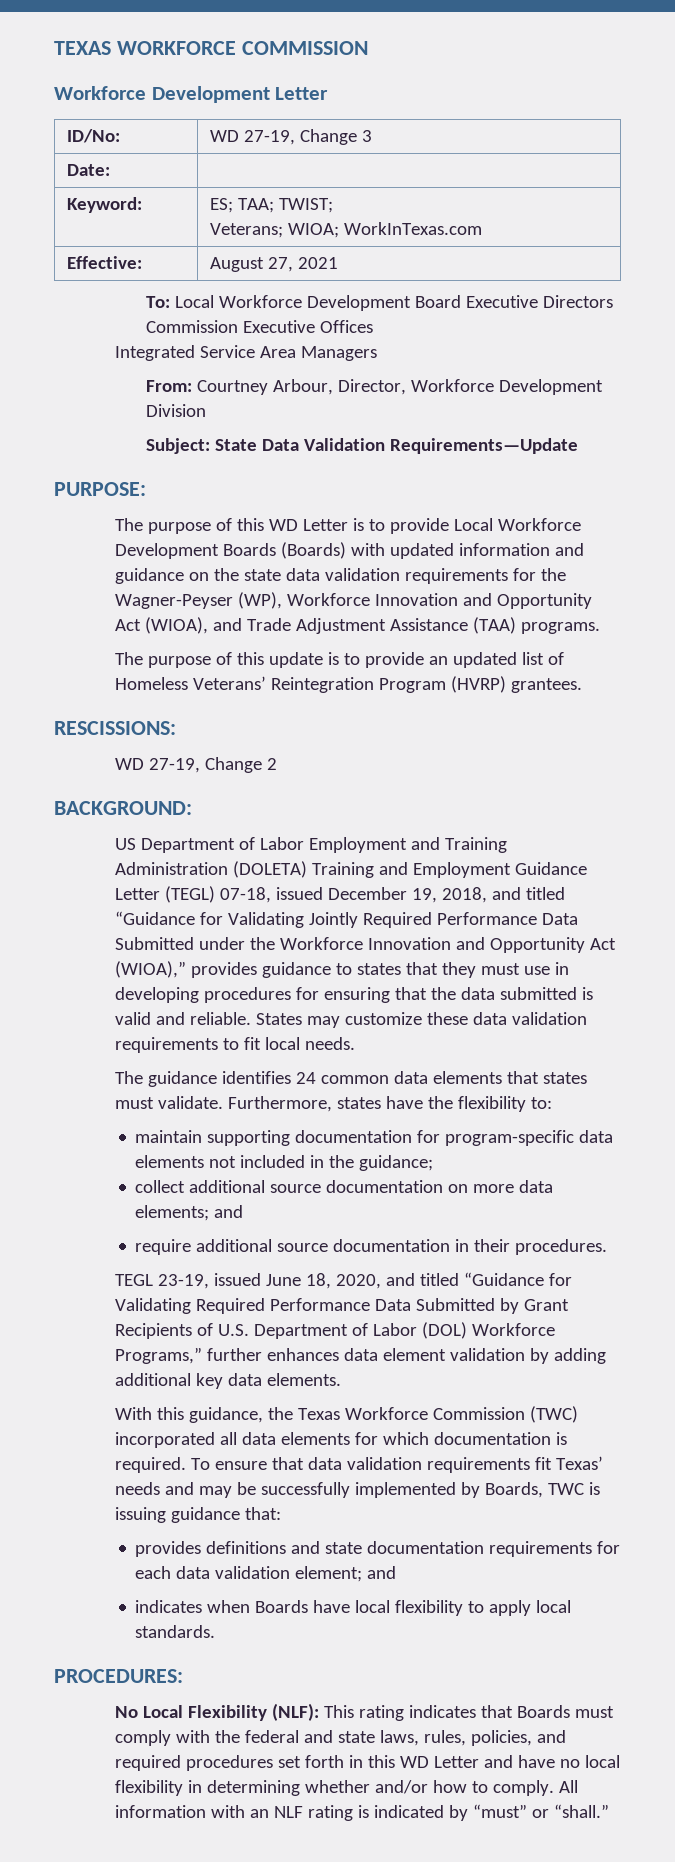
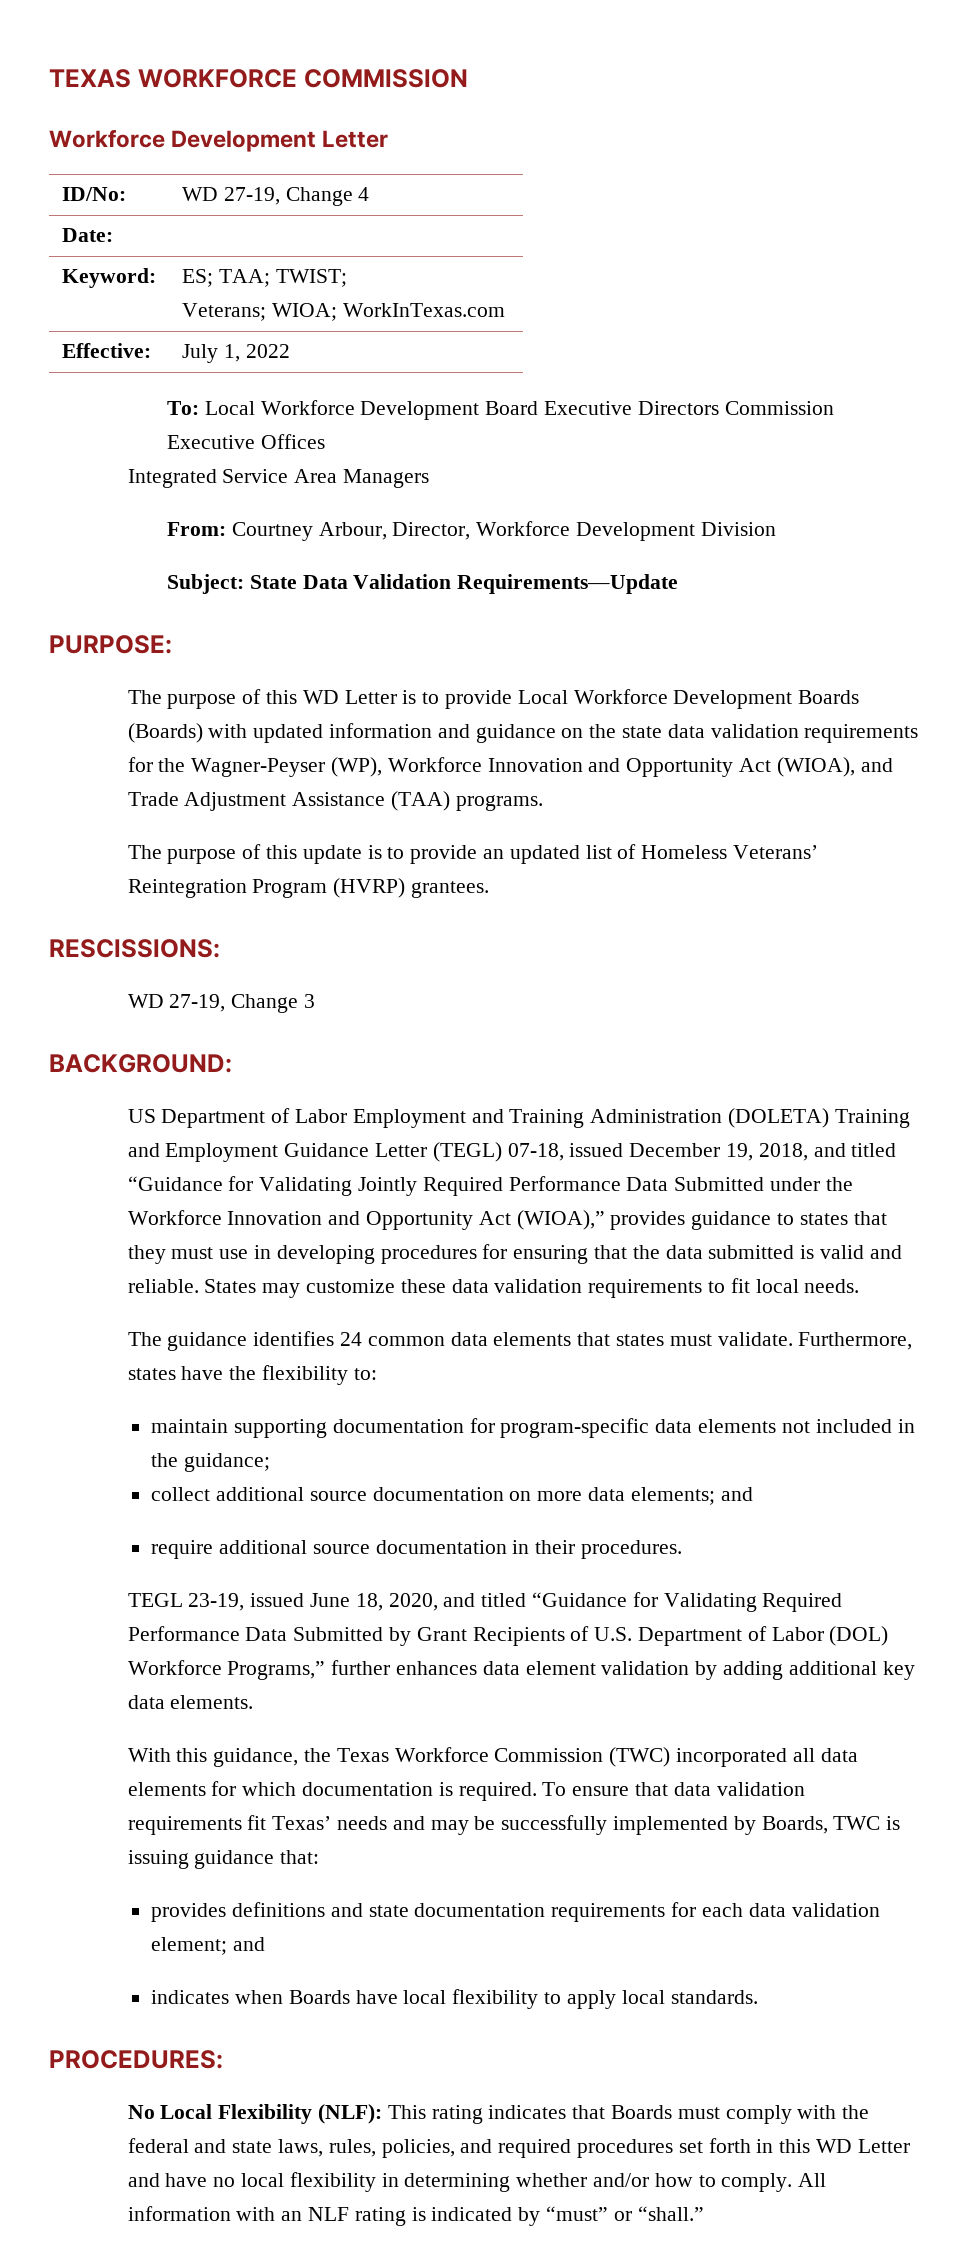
[362,130,373,142] 3 -> [358,187,370,201] 4
[210,257,339,272] August 27, 2021 -> [181,344,290,363] July 1, 2022
[267,758,278,770] 2 -> [304,994,316,1008] 3

